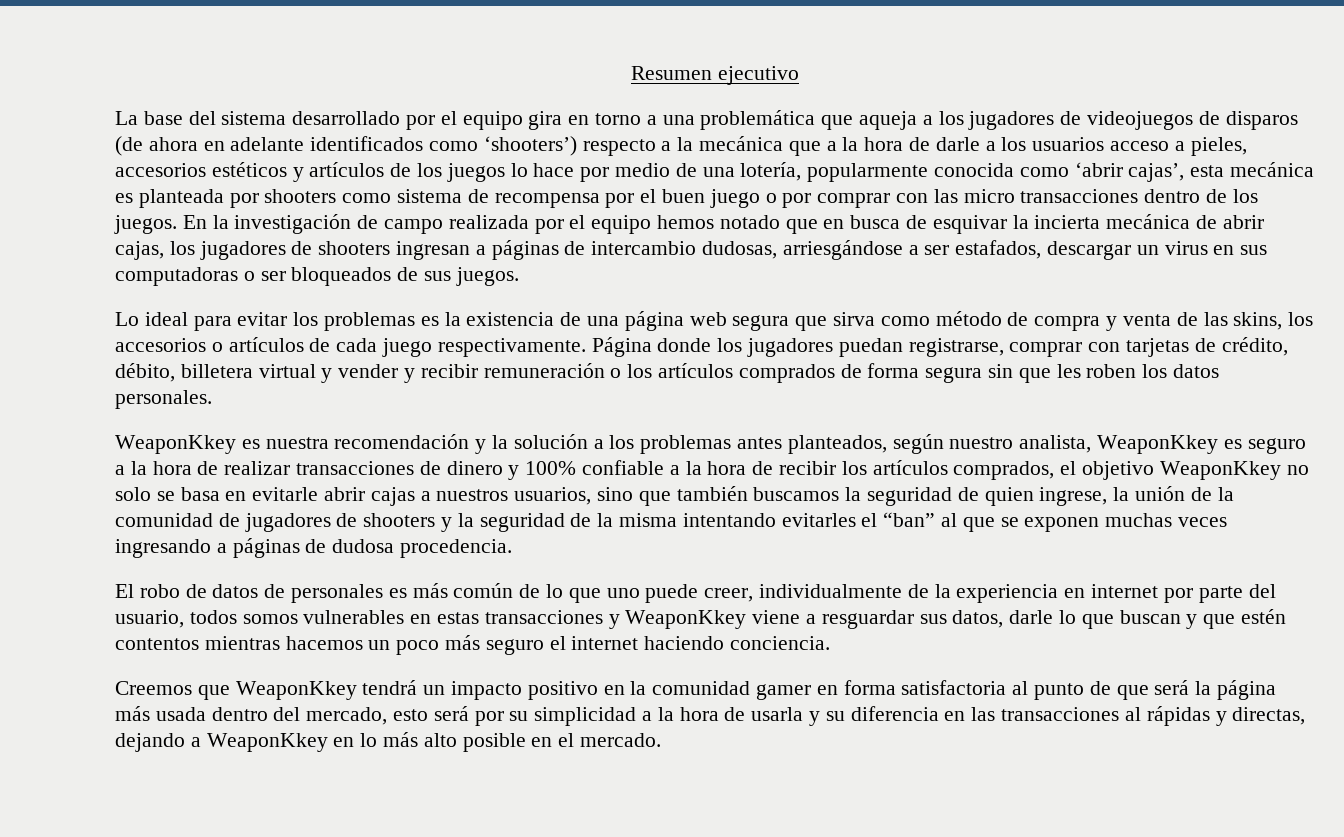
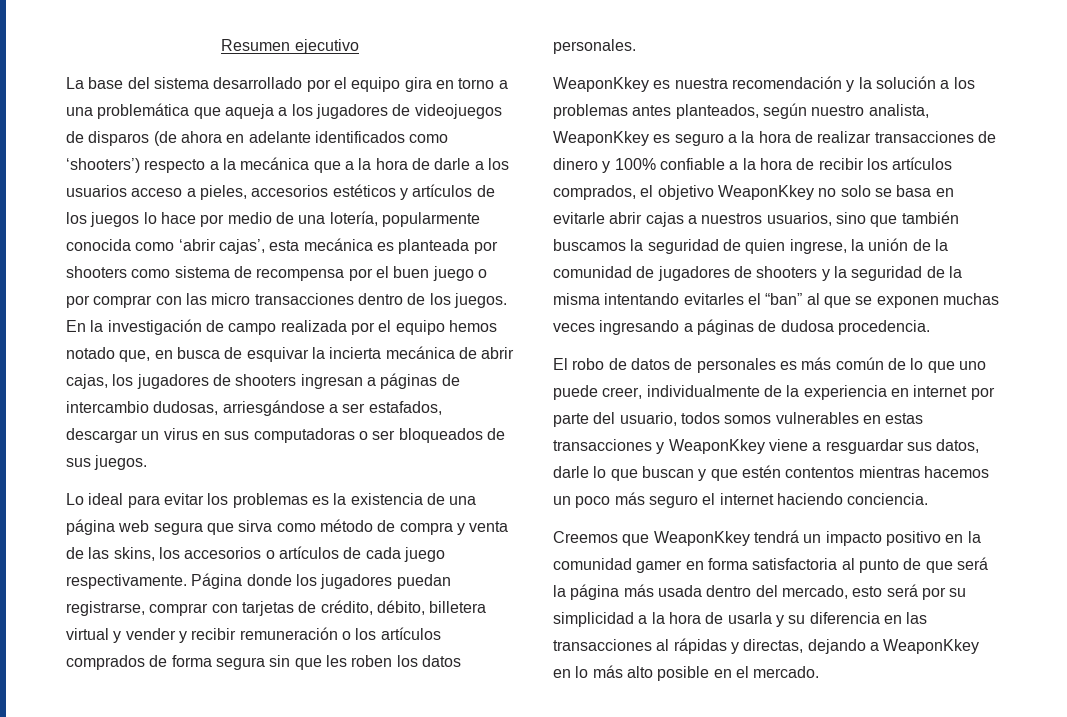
[785,219,818,234] que -> [119,350,151,362] que,

